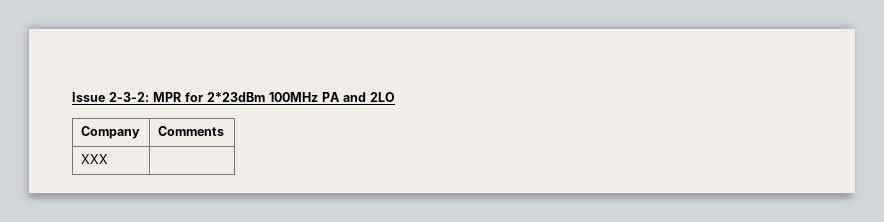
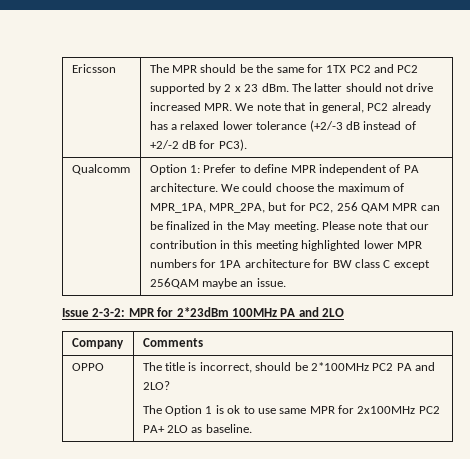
(72, 97) none -> [71,64,116,73] [149,64,419,73] [149,83,434,94] [149,102,431,113] [149,120,416,132] [149,139,247,151] [71,164,130,175] [149,164,419,175] [149,183,404,192] [149,202,440,213] [149,221,430,232] [149,240,422,251] [149,259,430,270] [149,278,286,289] Ericsson | The MPR should be the same for 1TX PC2 and PC2 supported by 2 x 23 dBm. The latter should not drive increased MPR. We note that in general, PC2 already has a relaxed lower tolerance (+2/-3 dB instead of +2/-2 dB for PC3). // Qualcomm | Option 1: Prefer to define MPR independent of PA architecture. We could choose the maximum of MPR_1PA, MPR_2PA, but for PC2, 256 QAM MPR can be finalized in the May meeting. Please note that our contribution in this meeting highlighted lower MPR numbers for 1PA architecture for BW class C except 256QAM maybe an issue. //
[80,154,108,164] XXX | -> [71,363,104,371] [142,362,436,373] [142,381,170,390] [142,405,440,416] [142,424,252,433] OPPO | The title is incorrect, should be 2*100MHz PC2 PA and 2LO? // The Option 1 is ok to use same MPR for 2x100MHz PC2 PA+ 2LO as baseline.

